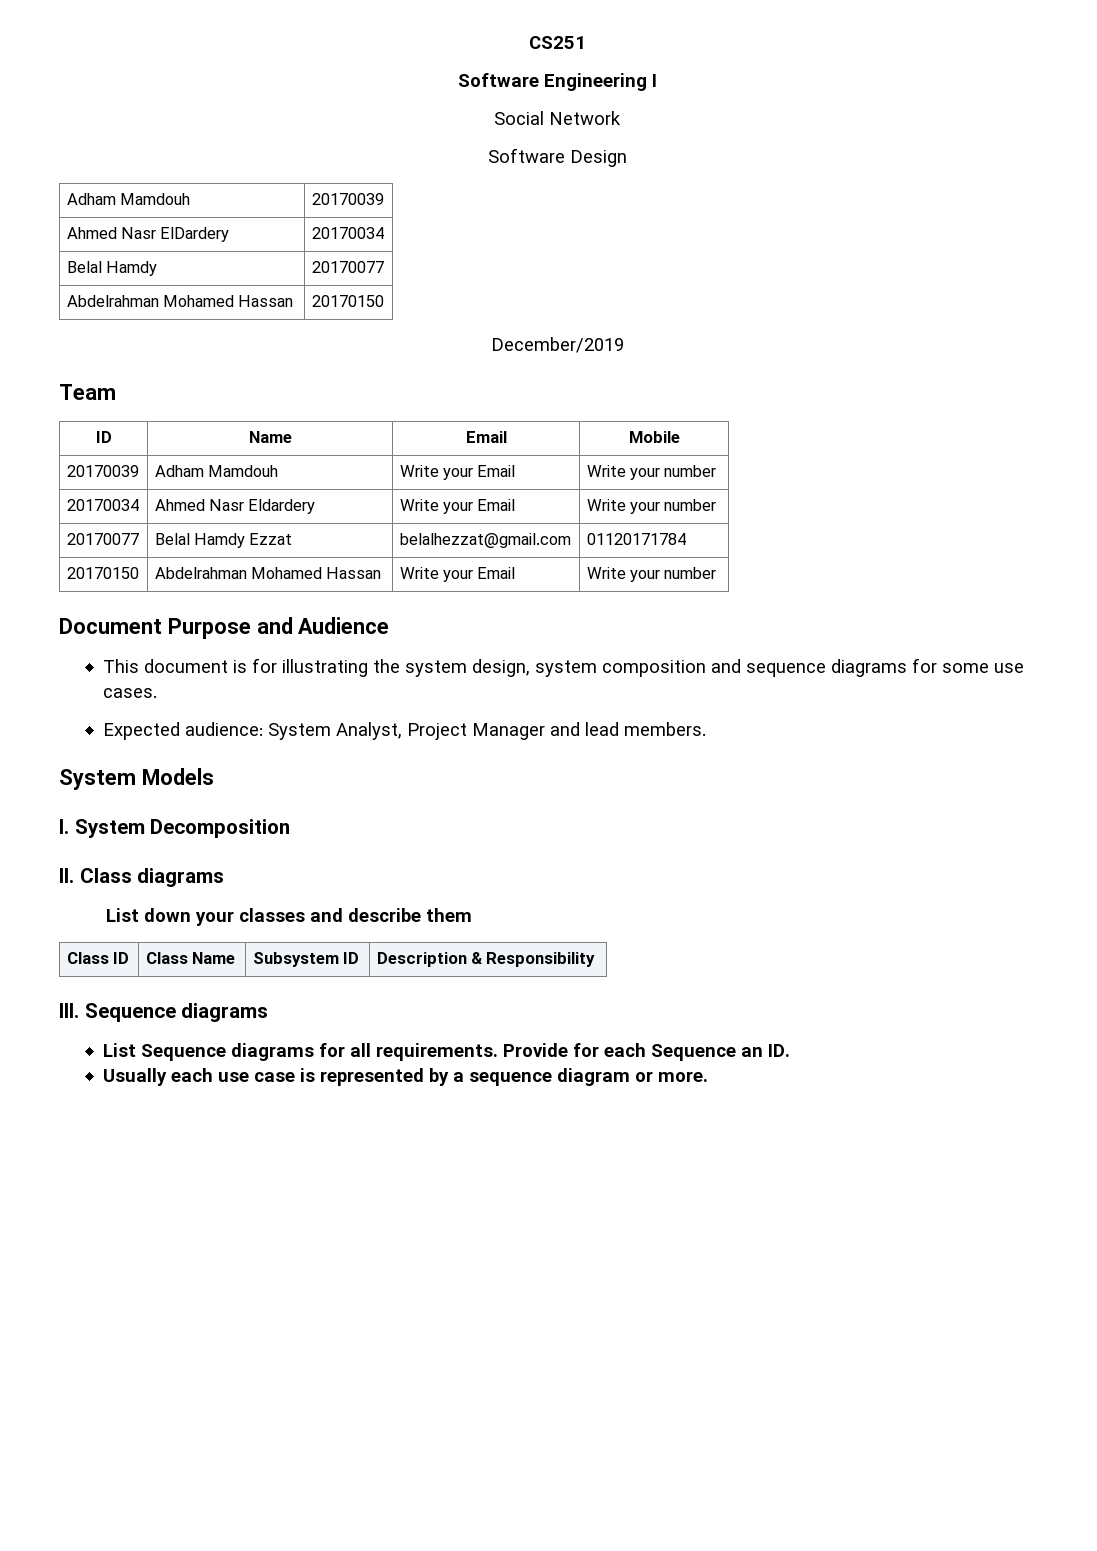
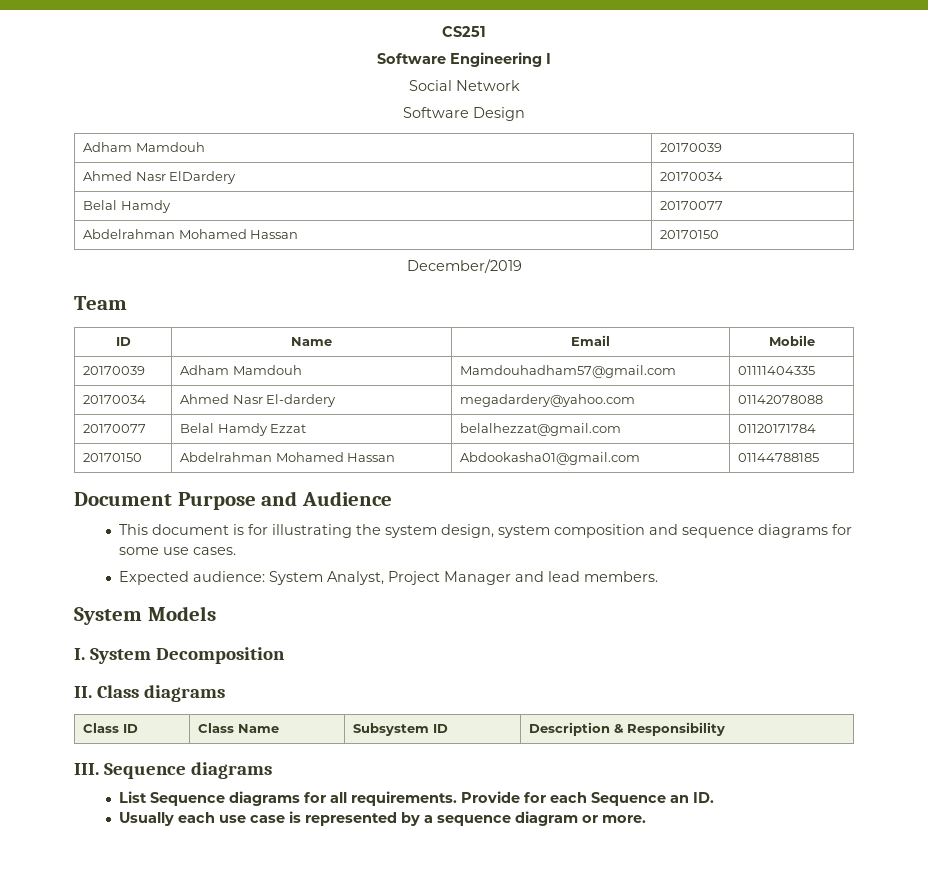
[399,465,516,480] [586,465,717,480] [66,499,139,511] [154,499,316,514] [399,499,516,514] [586,499,717,514] Write your Email | Write your number // 20170034 | Ahmed Nasr Eldardery | Write your Email | Write your number -> [460,365,677,378] [738,366,816,375] [83,395,147,404] [180,394,337,407] [460,394,636,407] [738,395,824,404] Mamdouhadham57@gmail.com | 01111404335 // 20170034 | Ahmed Nasr El-dardery | megadardery@yahoo.com | 01142078088
[399,567,516,582] [586,567,717,582] Write your Email | Write your number -> [460,452,641,465] [738,453,820,462] Abdookasha01@gmail.com | 01144788185
[105,908,472,926] // List down your classes and describe them -> (225, 693) none

